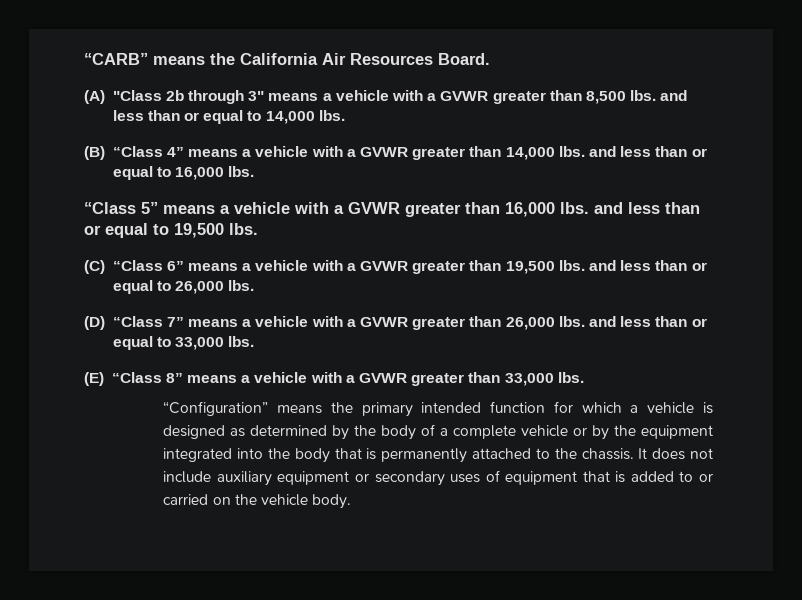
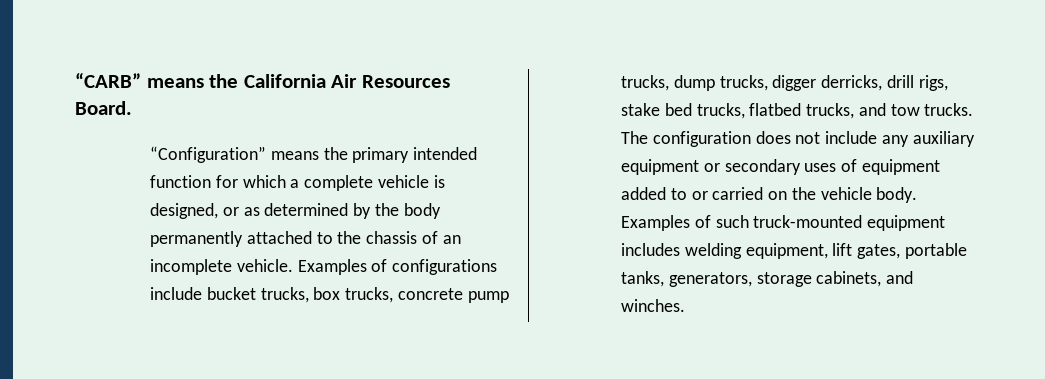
[84,90,688,104] [112,110,345,124] [84,146,707,160] [112,166,255,180] [84,202,700,217] [84,223,258,238] [84,260,707,274] [112,280,255,294] [84,316,707,330] [112,336,255,350] [84,372,584,386] // (A) "Class 2b through 3" means a vehicle with a GVWR greater than 8,500 lbs. and less than or equal to 14,000 lbs. // (B) “Class 4” means a vehicle with a GVWR greater than 14,000 lbs. and less than or equal to 16,000 lbs. // “Class 5” means a vehicle with a GVWR greater than 16,000 lbs. and less than or equal to 19,500 lbs. // (C) “Class 6” means a vehicle with a GVWR greater than 19,500 lbs. and less than or equal to 26,000 lbs. // (D) “Class 7” means a vehicle with a GVWR greater than 26,000 lbs. and less than or equal to 33,000 lbs. // (E) “Class 8” means a vehicle with a GVWR greater than 33,000 lbs. -> (132, 108) none
(639, 409) none -> [304,175,374,191] complete
[163,425,226,439] designed -> [150,203,239,219] designed, or
[421,424,713,440] [163,448,648,463] of a complete vehicle or by the equipment integrated into the body that is permanently attached to the chassis. It -> [150,231,461,247] [150,259,498,275] [150,287,509,303] [621,75,948,91] [621,103,974,119] [621,131,751,147] permanently attached to the chassis of an incomplete vehicle. Examples of configurations include bucket trucks, box trucks, concrete pump trucks, dump trucks, digger derricks, drill rigs, stake bed trucks, flatbed trucks, and tow trucks. The configuration
(212, 477) none -> [881,135,909,147] any
[582,471,626,483] that is -> (940, 167) none
(352, 501) none -> [621,215,946,231] [621,243,967,259] [621,271,914,287] [621,299,686,312] Examples of such truck-mounted equipment includes welding equipment, lift gates, portable tanks, generators, storage cabinets, and winches.

